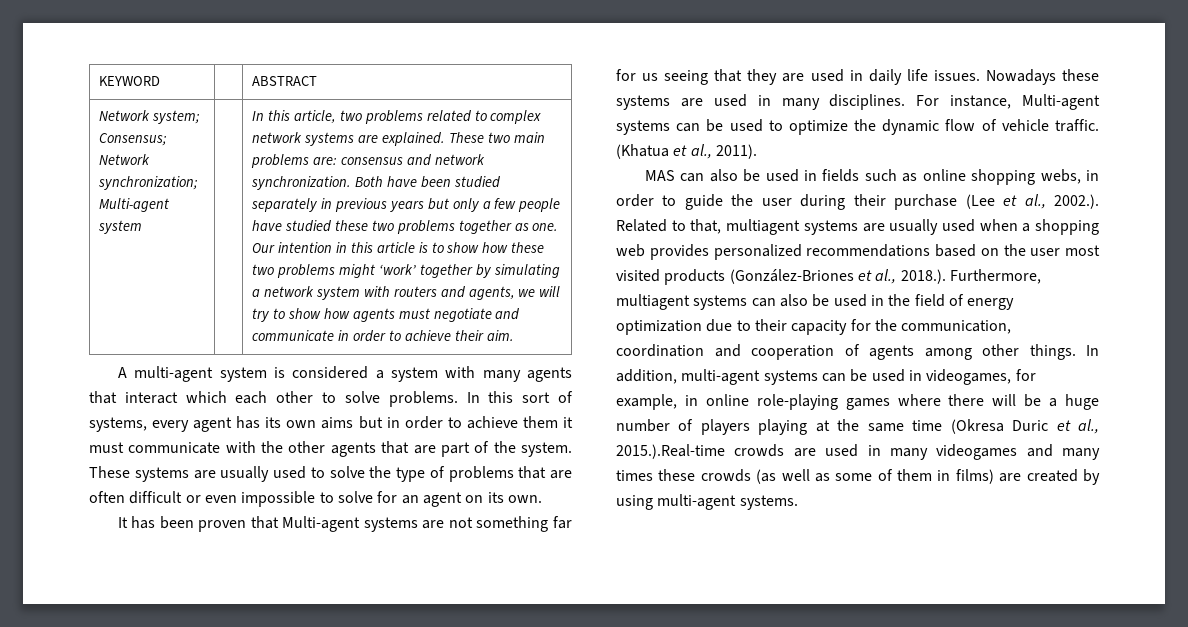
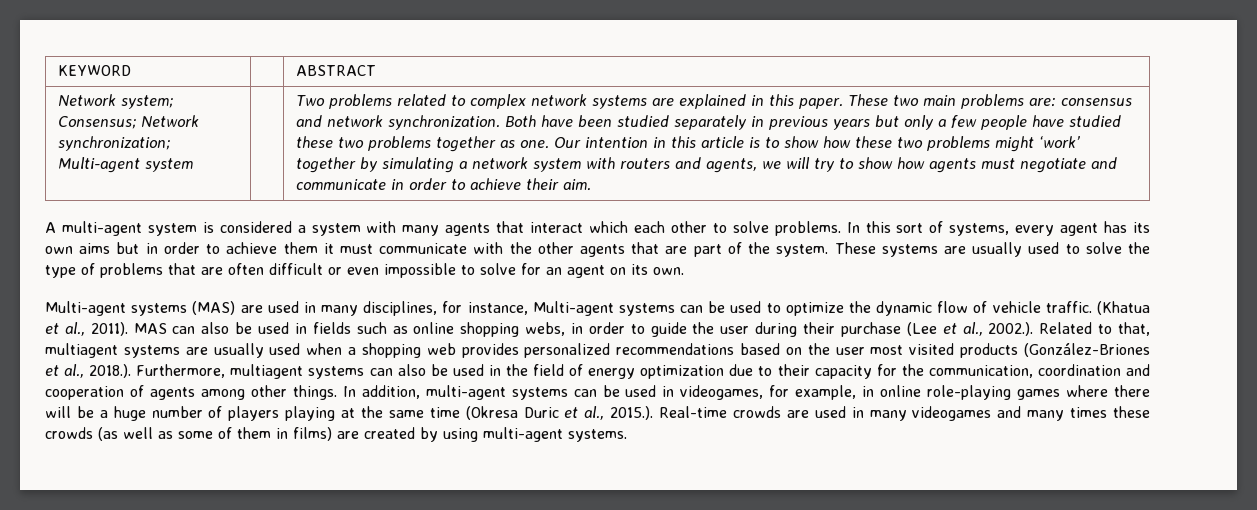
[252,110,362,123] In this article, two -> [295,95,325,106] Two
[381,132,445,146] explained. -> [678,94,843,109] explained in this paper.
[117,516,572,532] [616,69,1099,85] [616,94,940,110] It has been proven that Multi-agent systems are not something far for us seeing that they are used in daily life issues. Nowadays these systems are used in many disciplines. For -> [45,301,463,316] Multi-agent systems (MAS) are used in many disciplines, for
(757, 151) // -> (128, 329) none
[616,444,725,459] 2015.).Real-time -> [610,406,728,420] 2015.). Real-time

